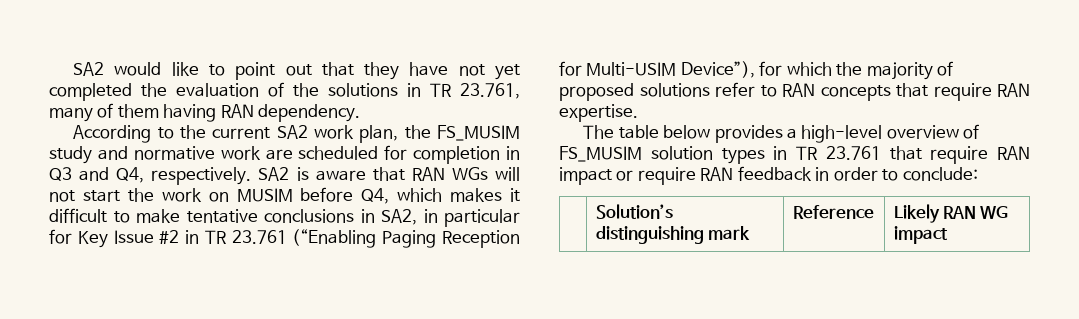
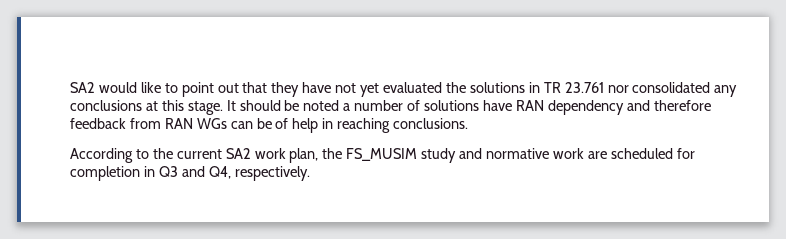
[49,82,520,101] [49,103,361,122] completed the evaluation of the solutions in TR 23.761, many of them having RAN dependency. -> [383,82,738,97] [70,100,711,115] [70,118,469,133] evaluated the solutions in TR 23.761 nor consolidated any conclusions at this stage. It should be noted a number of solutions have RAN dependency and therefore feedback from RAN WGs can be of help in reaching conclusions.
[258,167,520,181] [49,187,520,204] [49,208,520,227] [49,229,520,248] [559,61,954,80] [559,82,1030,101] [559,104,638,122] [583,124,980,143] [559,146,1030,164] [559,166,978,185] [595,204,673,219] [595,226,750,244] [792,205,874,219] [893,204,1009,223] [893,226,948,244] SA2 is aware that RAN WGs will not start the work on MUSIM before Q4, which makes it difficult to make tentative conclusions in SA2, in particular for Key Issue #2 in TR 23.761 (“Enabling Paging Reception for Multi-USIM Device”), for which the majority of proposed solutions refer to RAN concepts that require RAN expertise. // The table below provides a high-level overview of FS_MUSIM solution types in TR 23.761 that require RAN impact or require RAN feedback in order to conclude: // | Solution’s distinguishing mark | Reference | Likely RAN WG impact -> (310, 173) none

